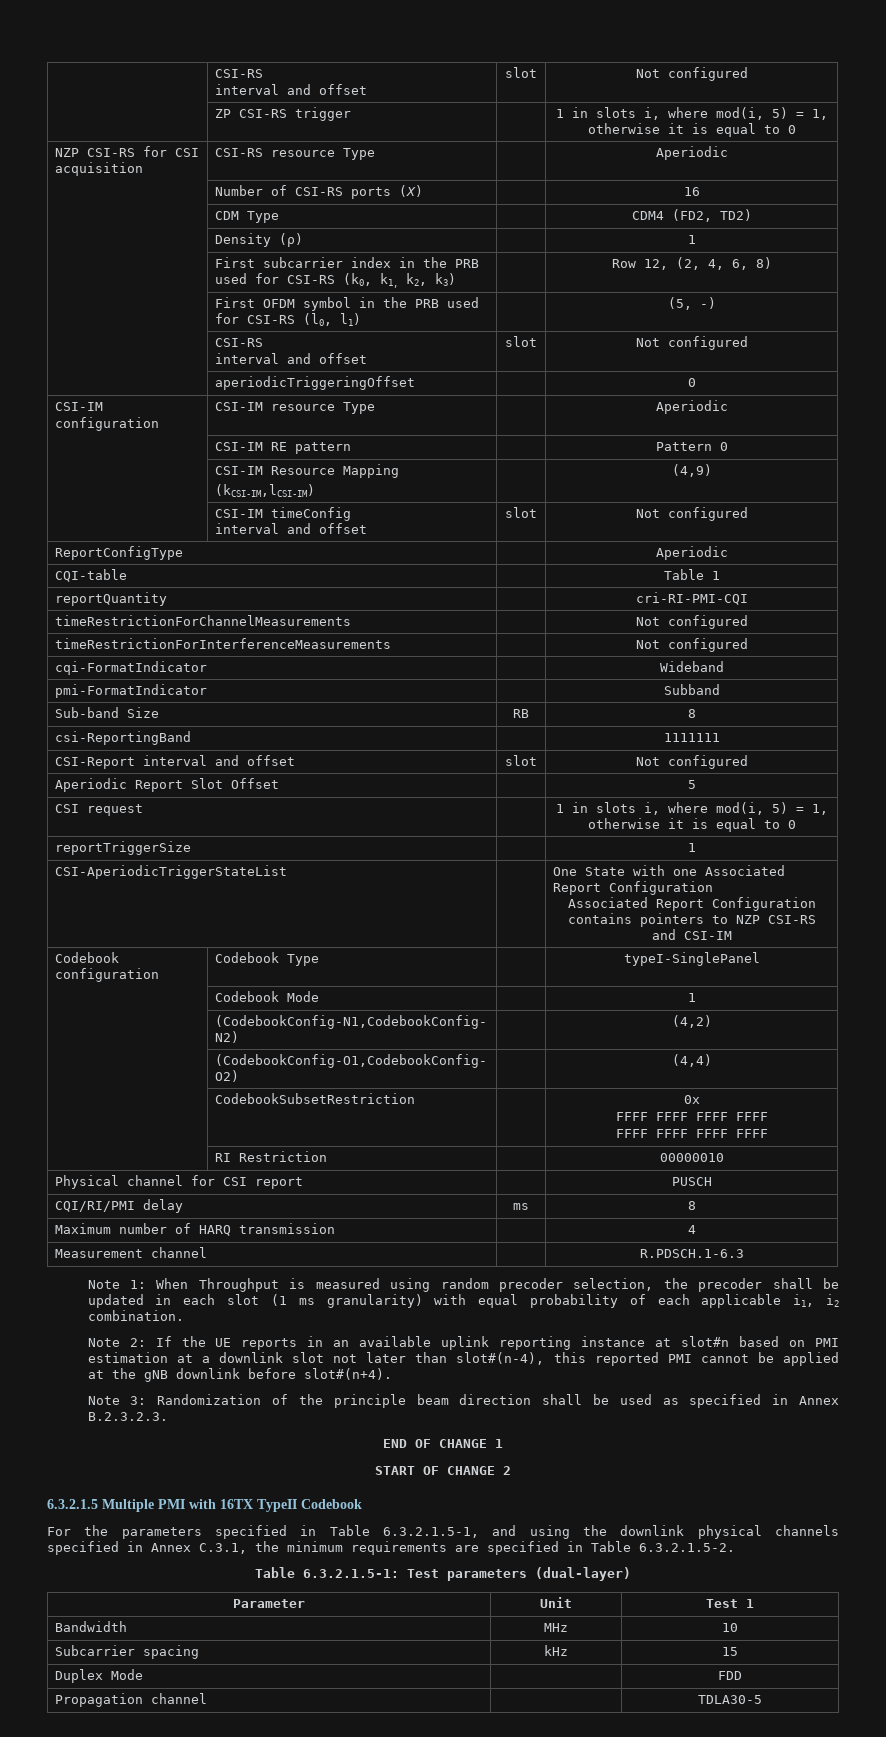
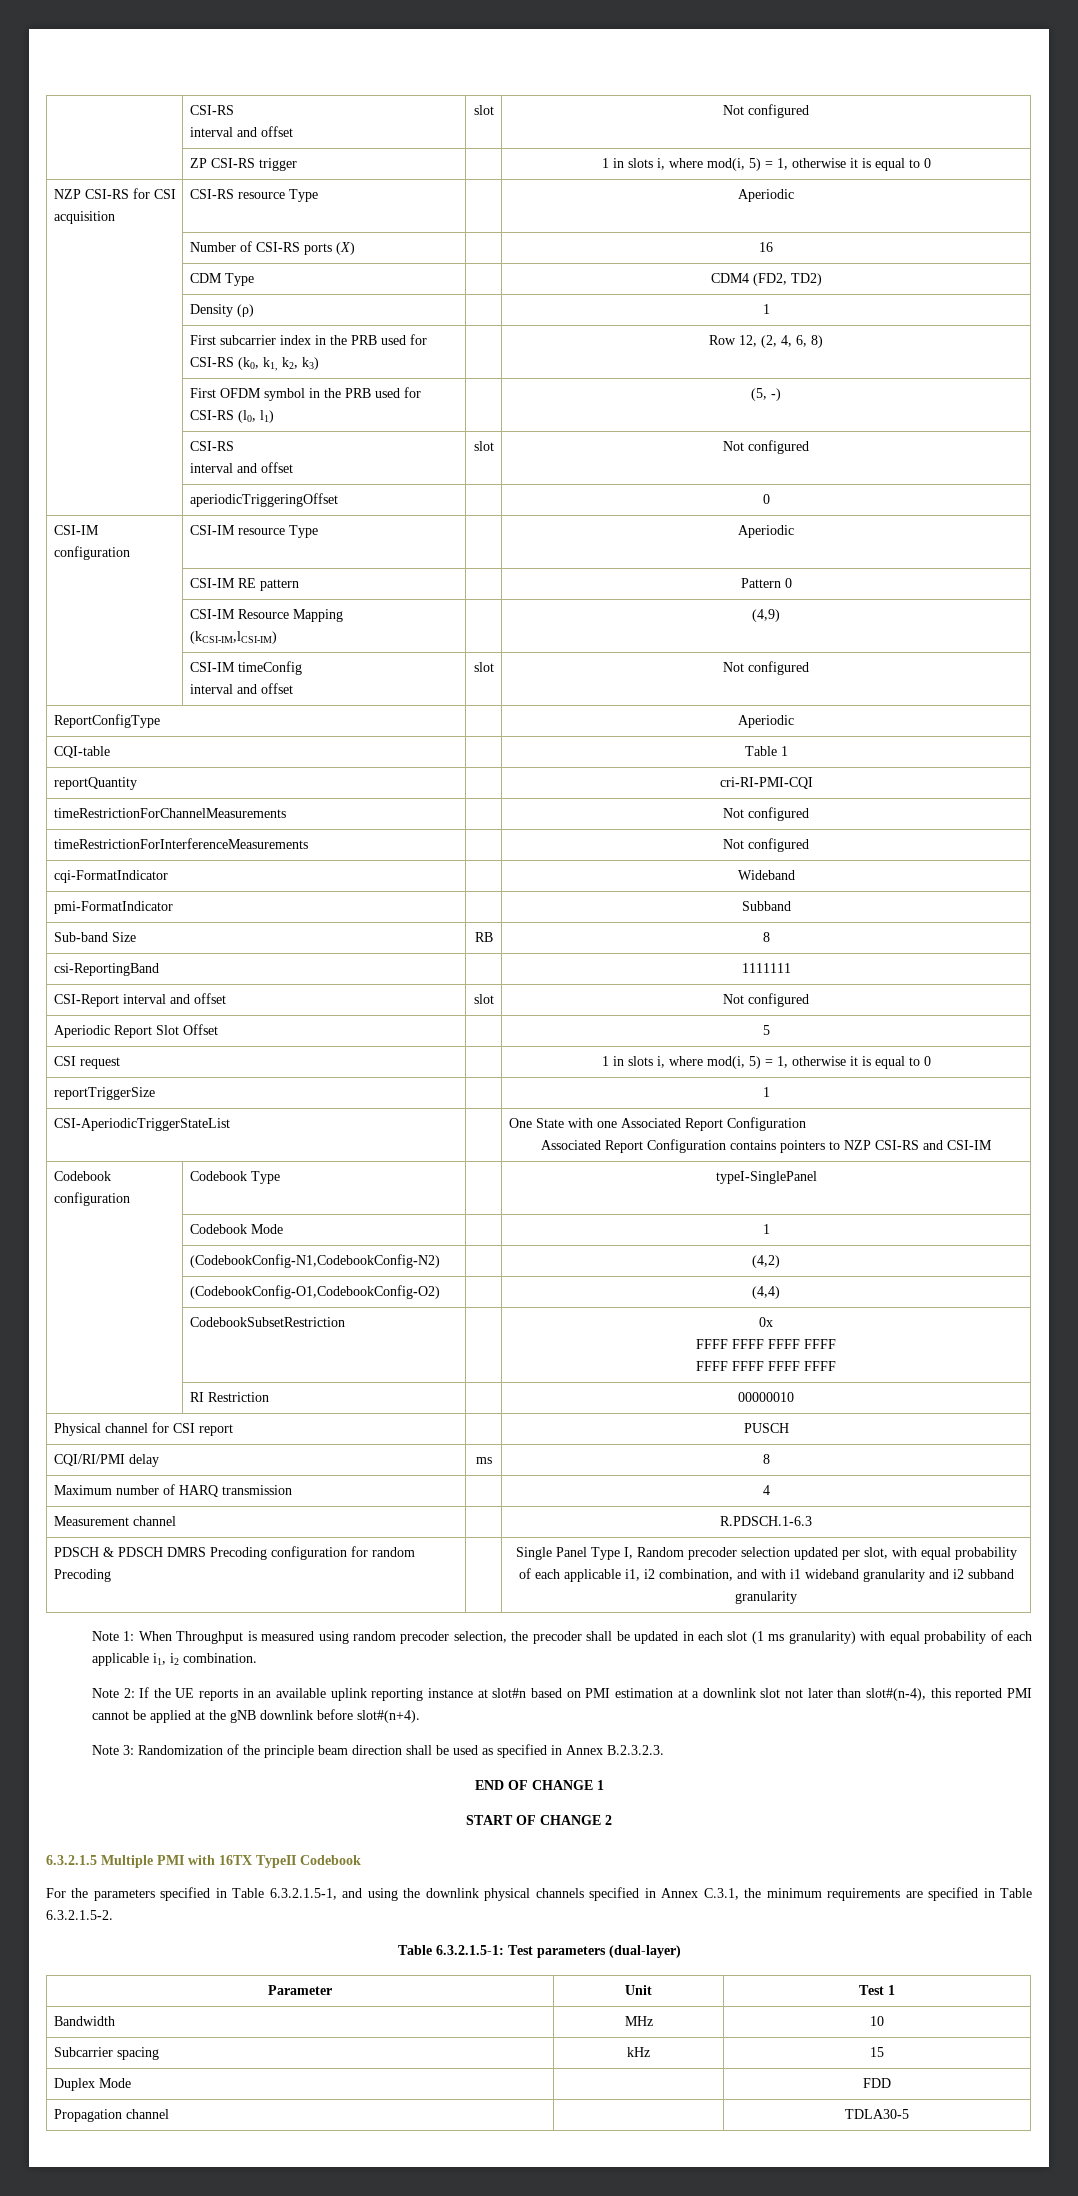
(744, 1253) none -> [53,1546,415,1560] [53,1569,111,1582] [515,1547,1017,1560] [518,1568,1014,1582] [735,1591,797,1604] // PDSCH & PDSCH DMRS Precoding configuration for random Precoding | | Single Panel Type I, Random precoder selection updated per slot, with equal probability of each applicable i1, i2 combination, and with i1 wideband granularity and i2 subband granularity

